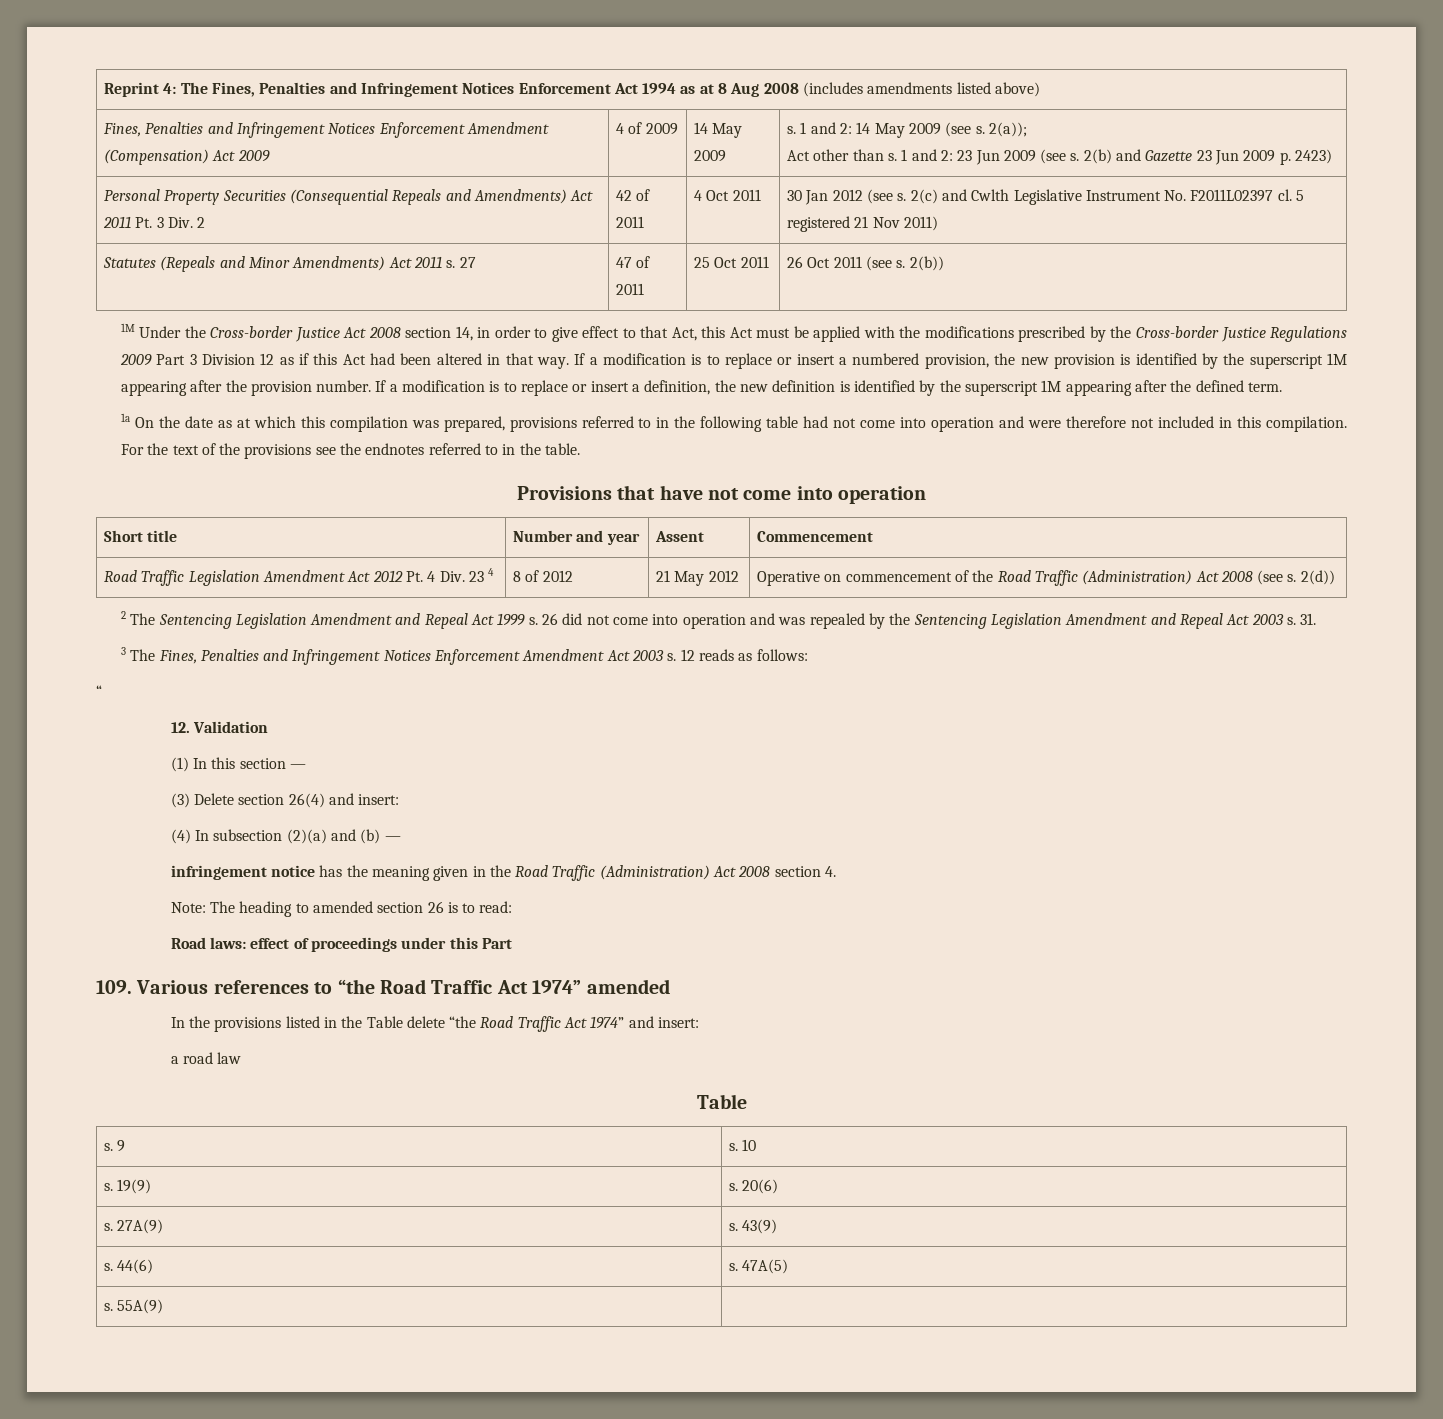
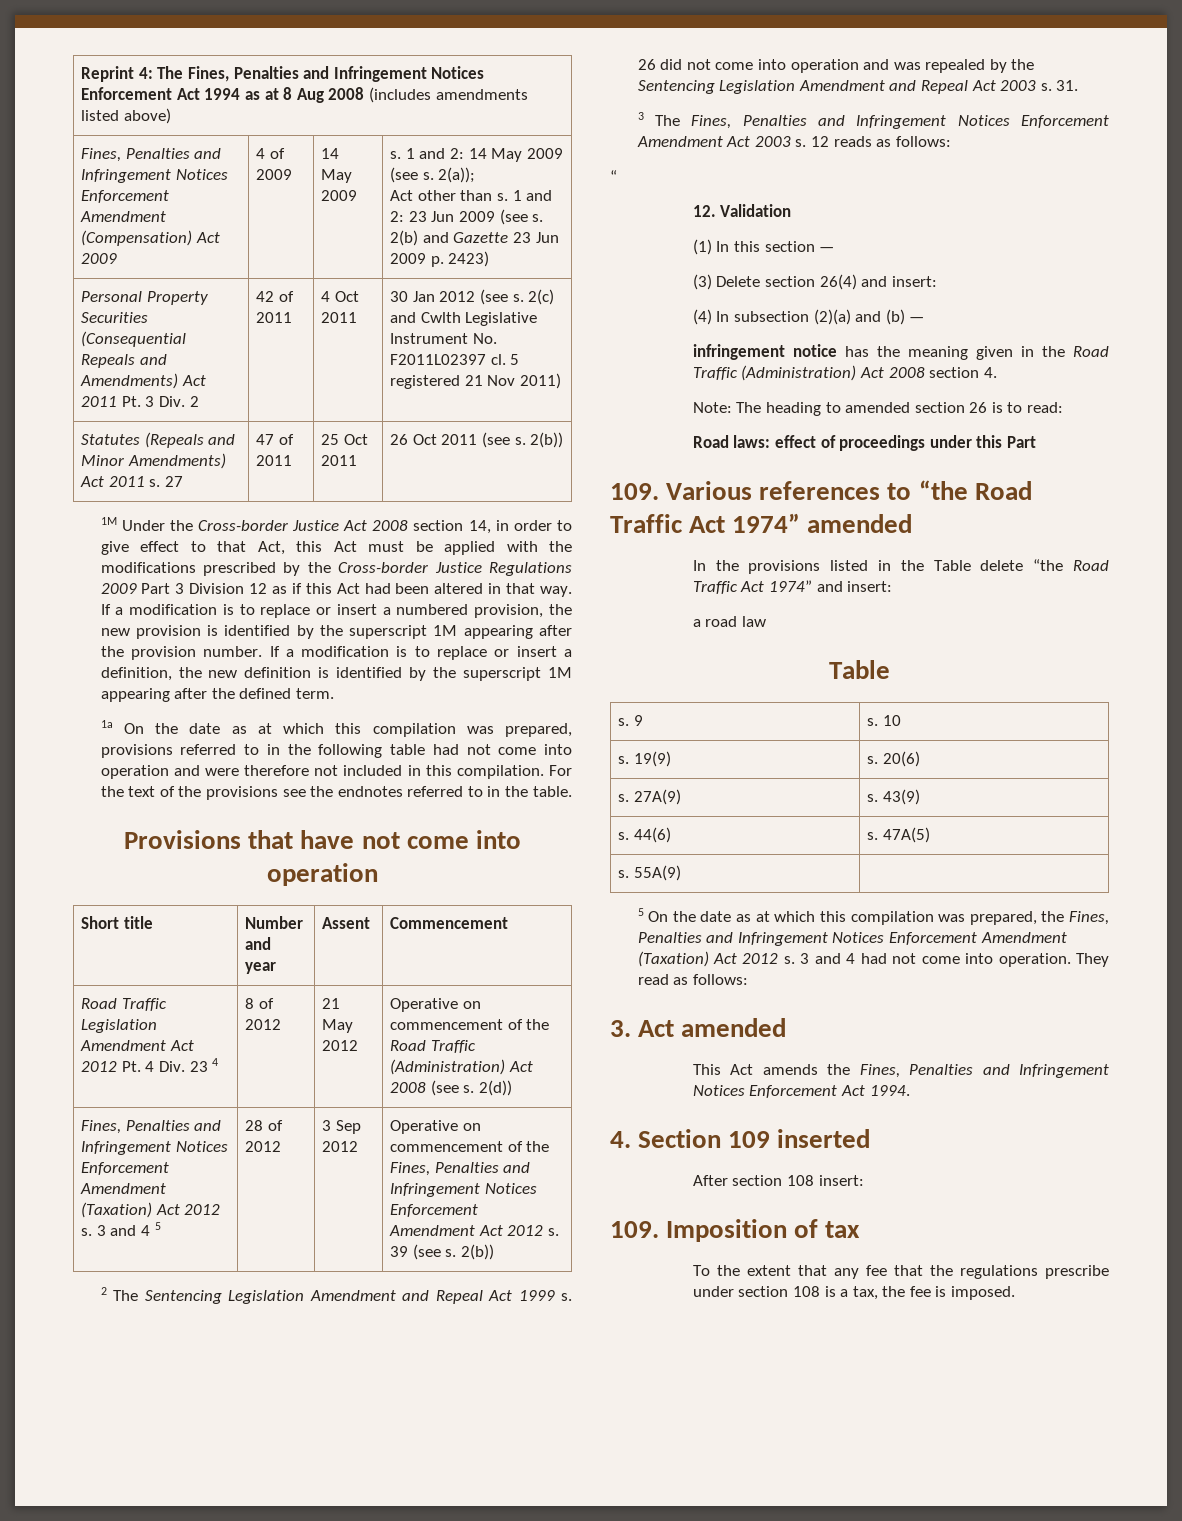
(1335, 577) none -> [81,1120,222,1134] [81,1141,228,1155] [81,1162,170,1175] [80,1183,167,1194] [81,1202,221,1218] [81,1222,161,1236] [245,1120,283,1131] [245,1141,282,1152] [322,1120,361,1134] [322,1141,359,1152] [390,1120,481,1134] [390,1141,550,1152] [390,1162,531,1176] [390,1183,537,1197] [390,1204,479,1217] [389,1225,559,1236] [390,1244,494,1260] // Fines, Penalties and Infringement Notices Enforcement Amendment (Taxation) Act 2012 s. 3 and 4 5 | 28 of 2012 | 3 Sep 2012 | Operative on commencement of the Fines, Penalties and Infringement Notices Enforcement Amendment Act 2012 s. 39 (see s. 2(b))
(164, 1306) none -> [637,908,1109,925] [637,932,1067,946] [637,951,1109,967] [637,974,748,985] [610,1018,787,1037] [692,1064,1109,1078] [692,1085,910,1098] [610,1129,871,1148] [692,1175,864,1186] [610,1219,861,1242] [692,1265,1109,1279] [692,1286,1016,1300] // 5 On the date as at which this compilation was prepared, the Fines, Penalties and Infringement Notices Enforcement Amendment (Taxation) Act 2012 s. 3 and 4 had not come into operation. They read as follows: // 3. Act amended // This Act amends the Fines, Penalties and Infringement Notices Enforcement Act 1994. // 4. Section 109 inserted // After section 108 insert: // 109. Imposition of tax // To the extent that any fee that the regulations prescribe under section 108 is a tax, the fee is imposed.

